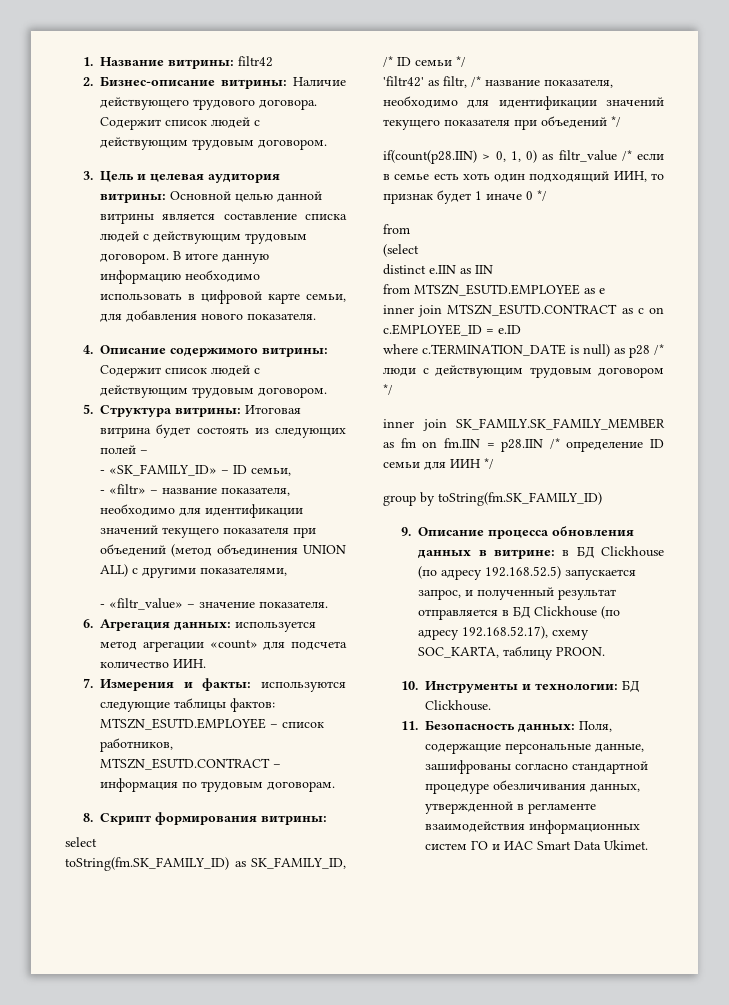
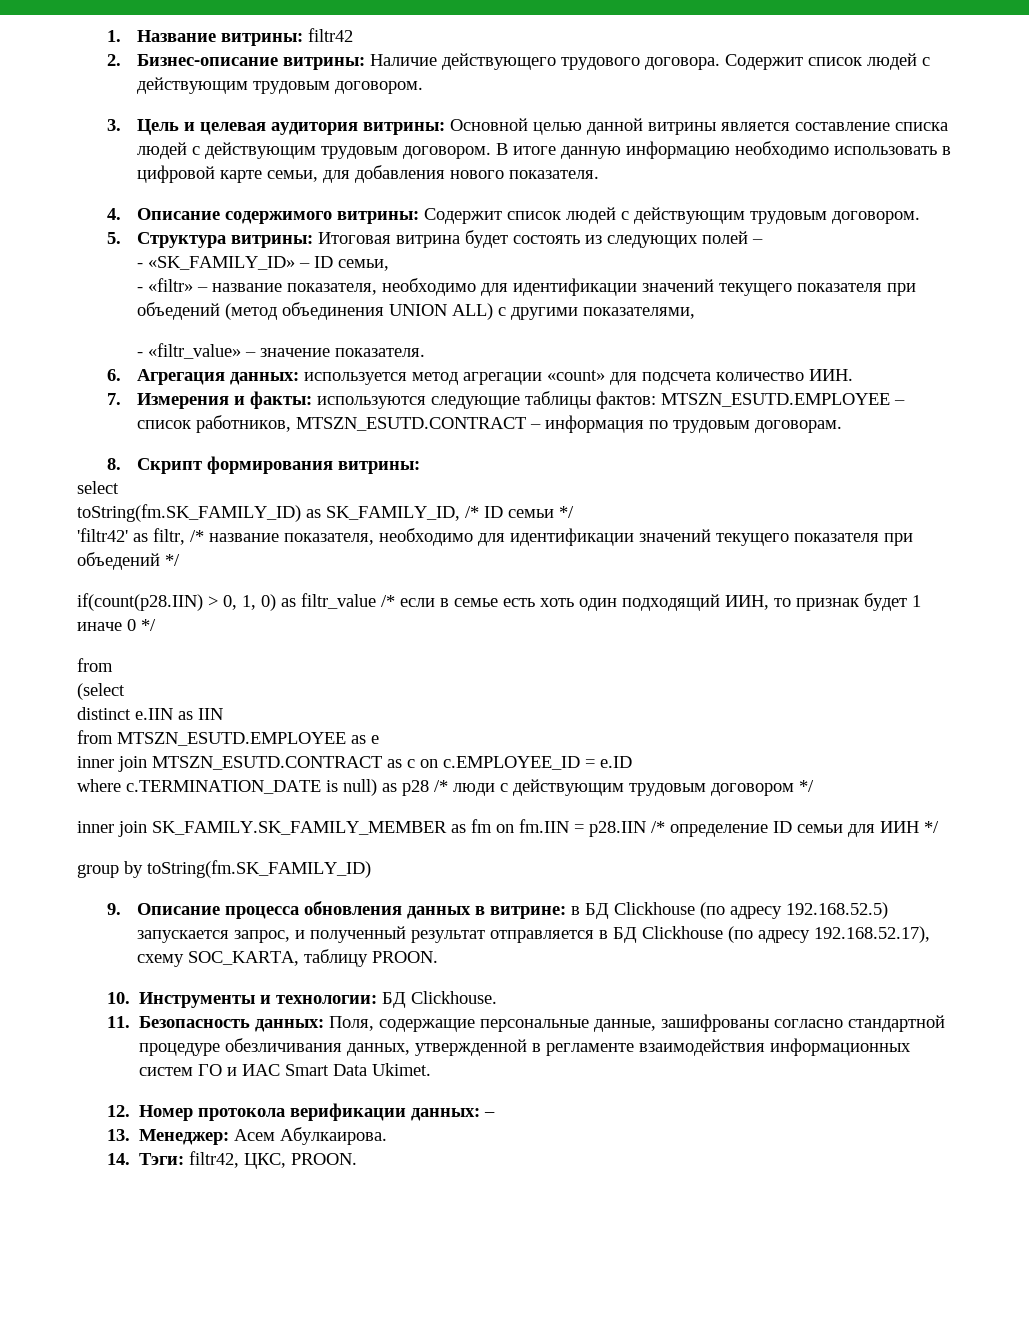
(648, 845) none -> [106,1103,496,1121] [106,1127,388,1145] [106,1151,358,1169] // 12. Номер протокола верификации данных: – // 13. Менеджер: Асем Абулкаирова. // 14. Тэги: filtr42, ЦКС, PROON.

